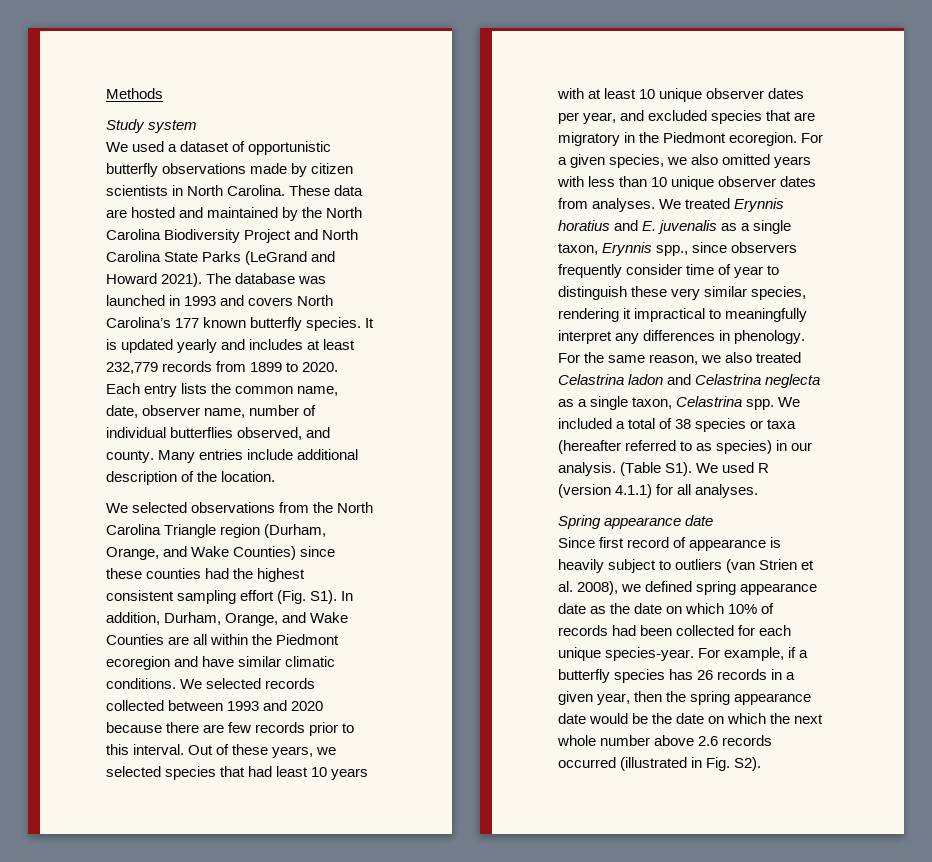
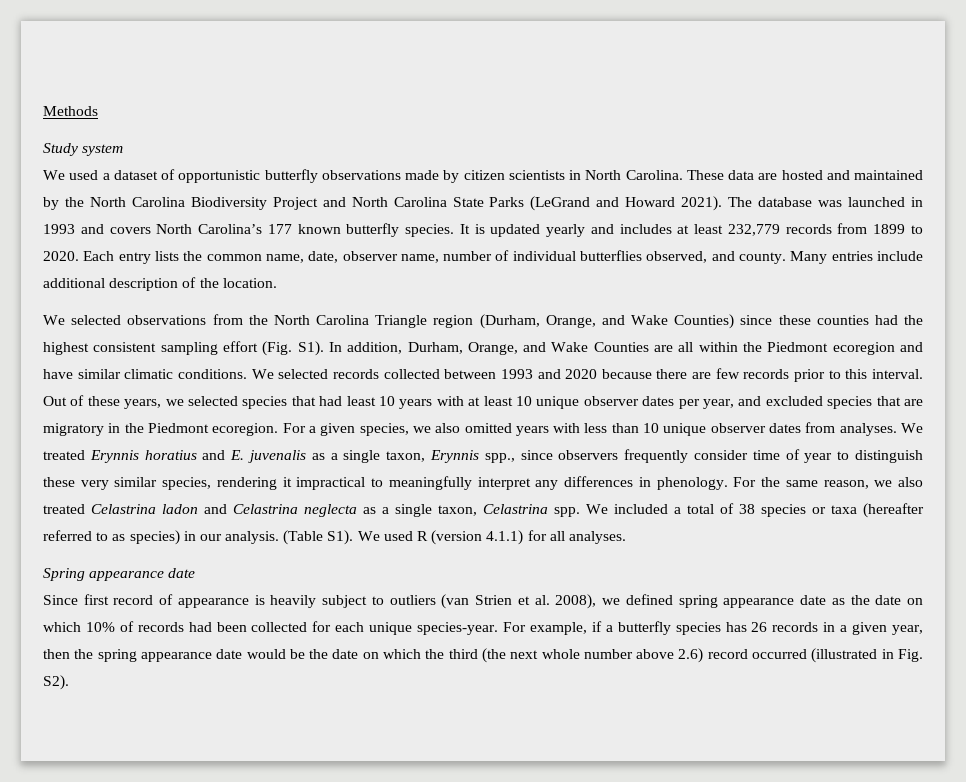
(791, 718) none -> [448,648,506,663] third (the
[698,735,773,746] 2.6 records -> [678,648,748,663] 2.6) record

